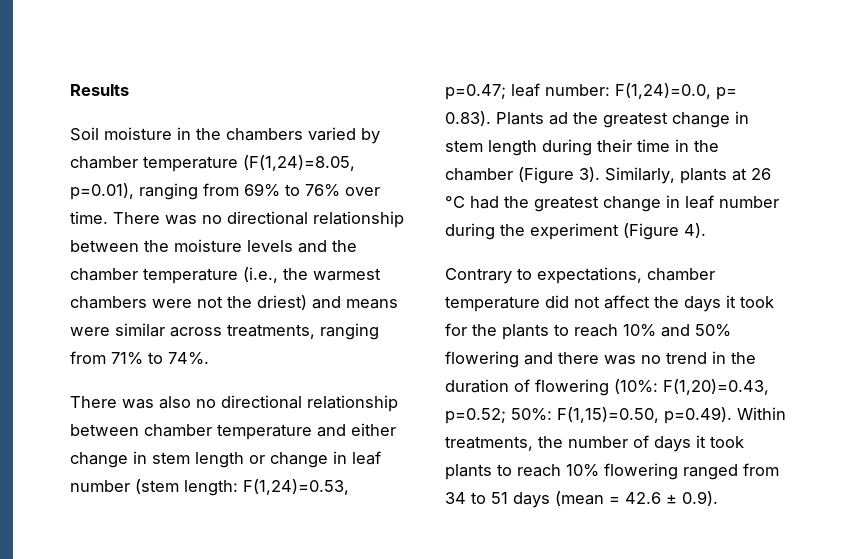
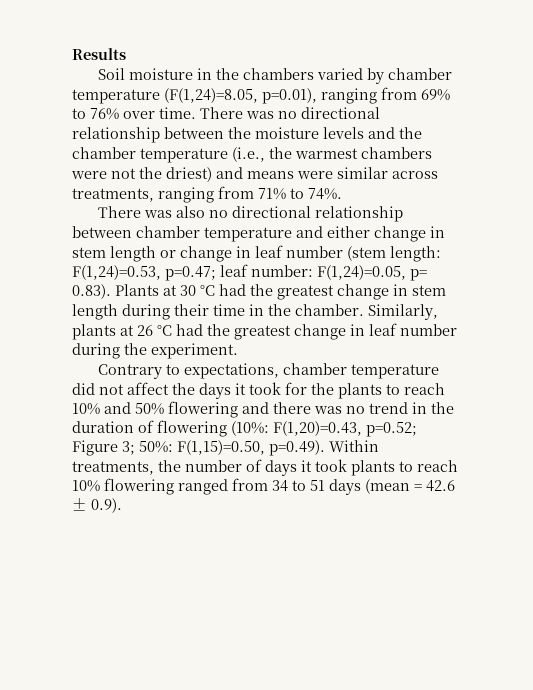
[615,83,711,99] F(1,24)=0.0, -> [317,265,406,280] F(1,24)=0.05,
[549,112,568,125] ad -> [163,284,246,296] at 30 °C had
[445,167,600,184] chamber (Figure 3). -> [295,304,364,316] chamber.
[530,223,706,240] experiment (Figure 4). -> [151,343,238,359] experiment.
(506, 416) none -> [72,440,135,456] Figure 3;

